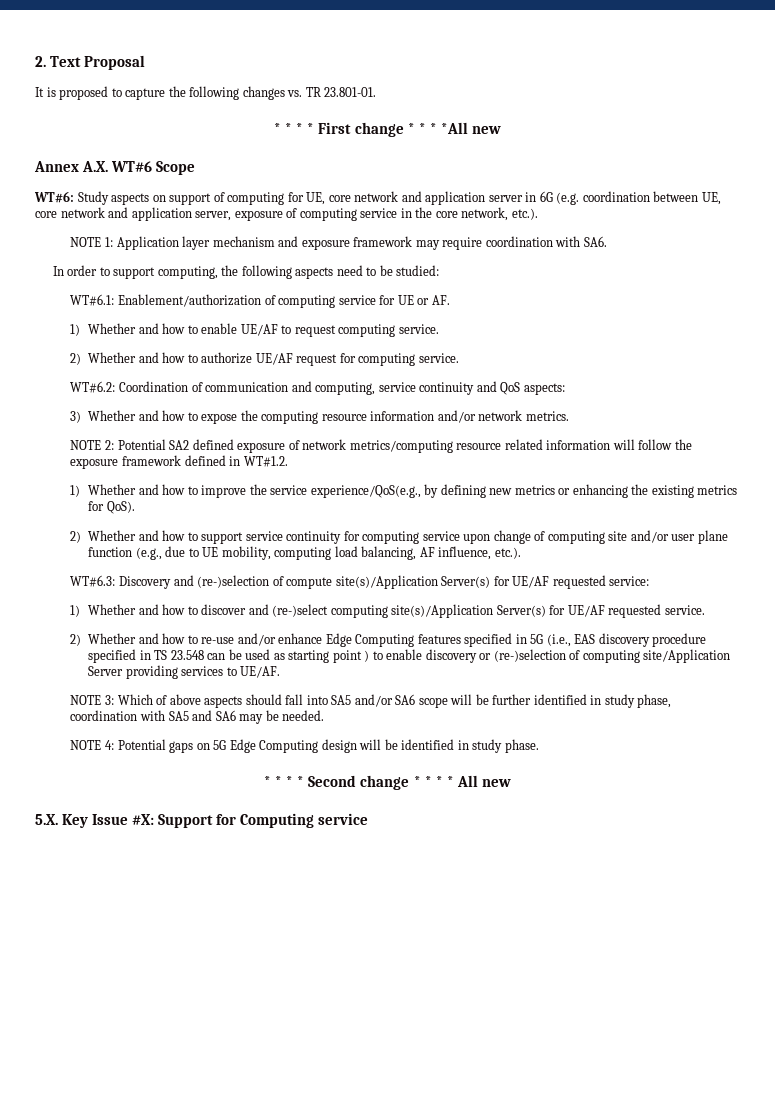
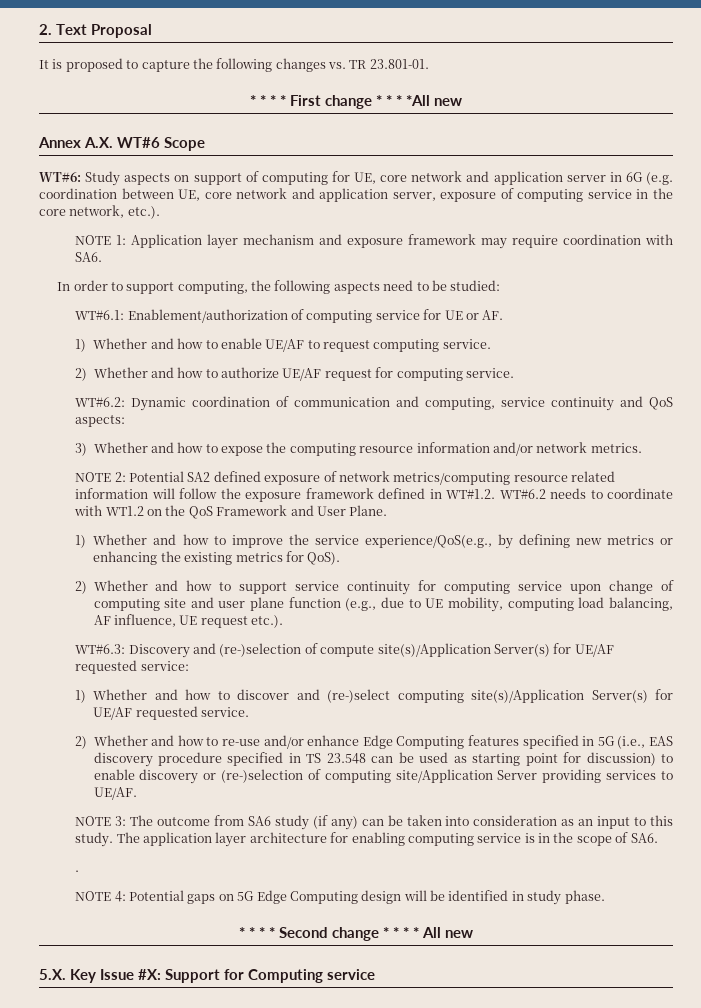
[118,381,188,392] Coordination -> [131,396,271,411] Dynamic coordination
(288, 461) none -> [499,488,673,499] [74,505,388,519] WT#6.2 needs to coordinate with WT1.2 on the QoS Framework and User Plane.
[630,530,669,543] and/or -> [190,597,214,608] and
(492, 553) none -> [179,615,248,628] UE request
[364,650,370,662] ) -> [563,752,656,766] for discussion)
[117,694,672,708] [70,710,325,724] Which of above aspects should fall into SA5 and/or SA6 scope will be further identified in study phase, coordination with SA5 and SA6 may be needed. -> [130,815,673,830] [75,832,658,847] [75,870,80,872] The outcome from SA6 study (if any) can be taken into consideration as an input to this study. The application layer architecture for enabling computing service is in the scope of SA6. // .

